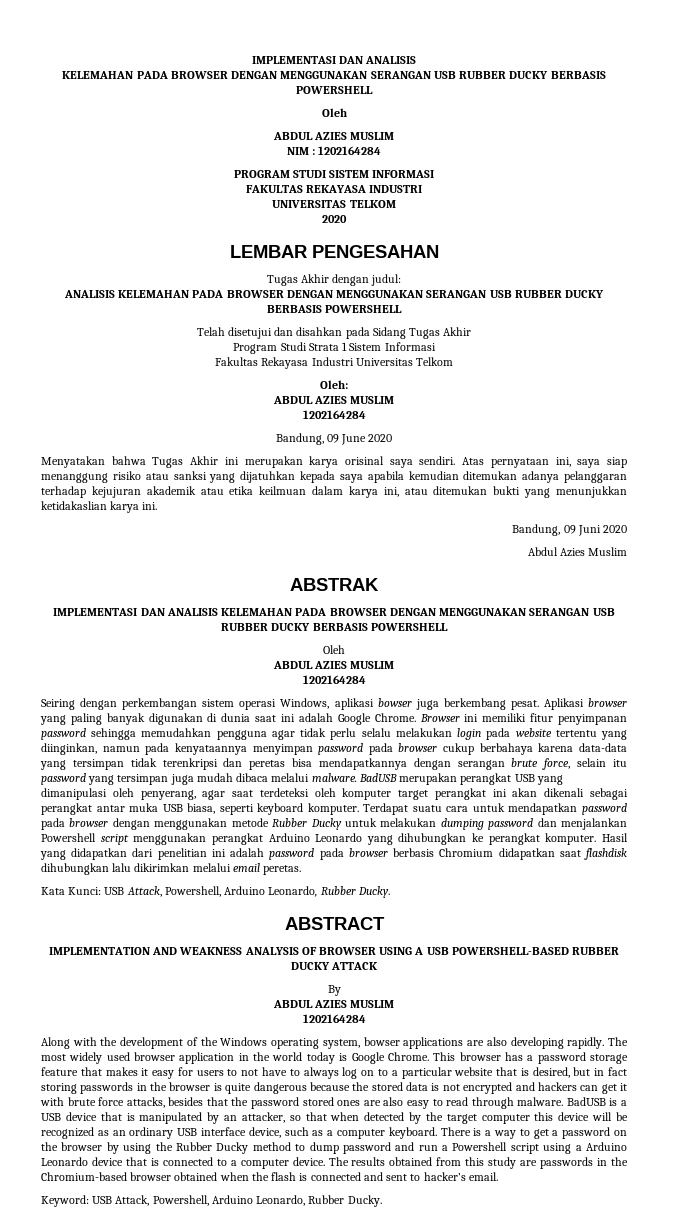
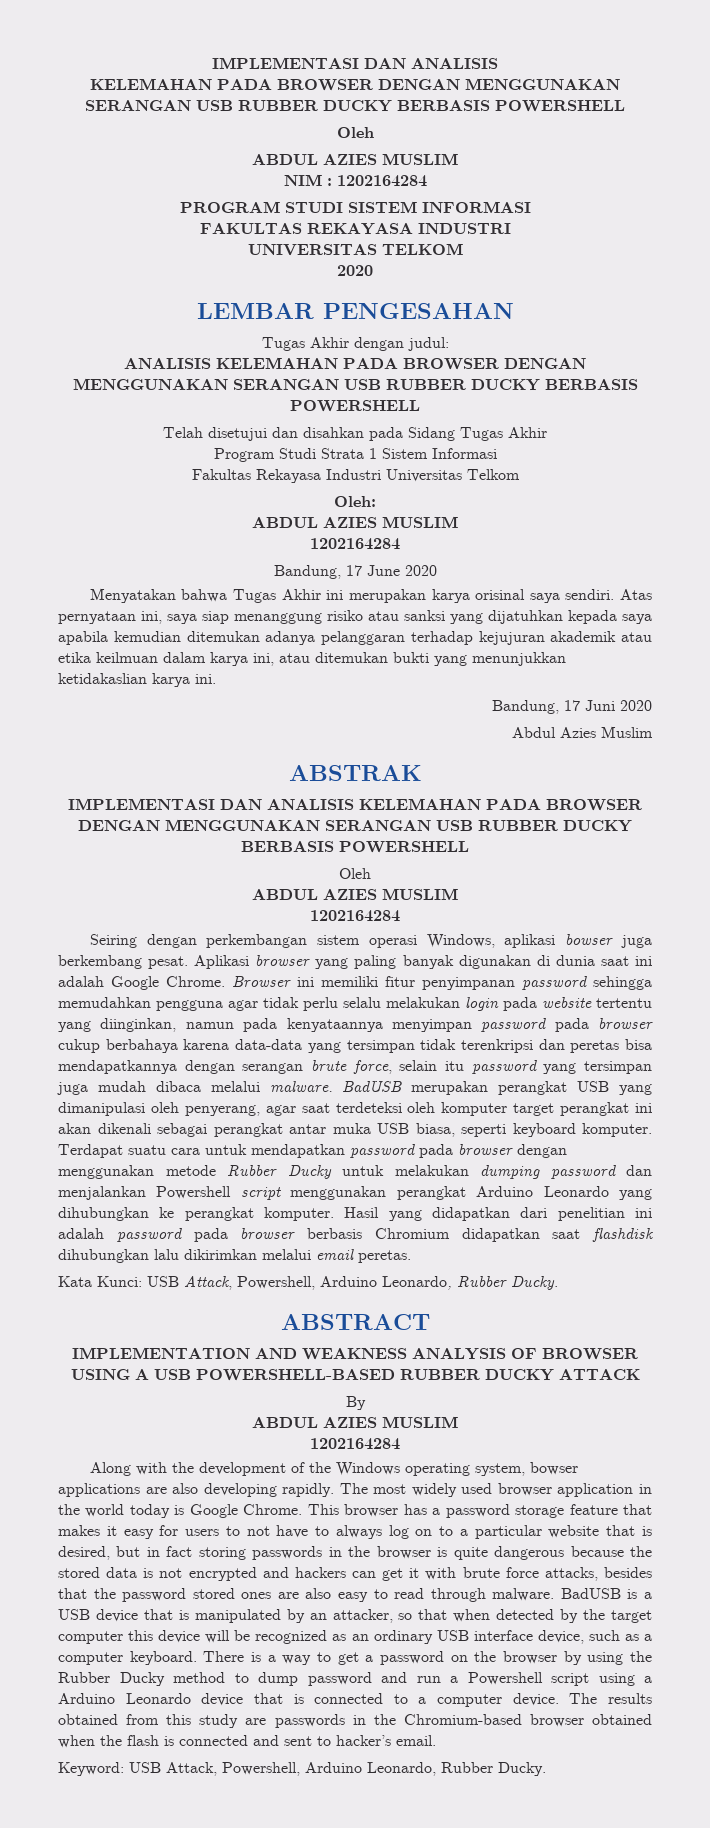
[326,434,339,443] 09 -> [345,565,362,576] 17
[563,525,576,534] 09 -> [564,700,580,711] 17

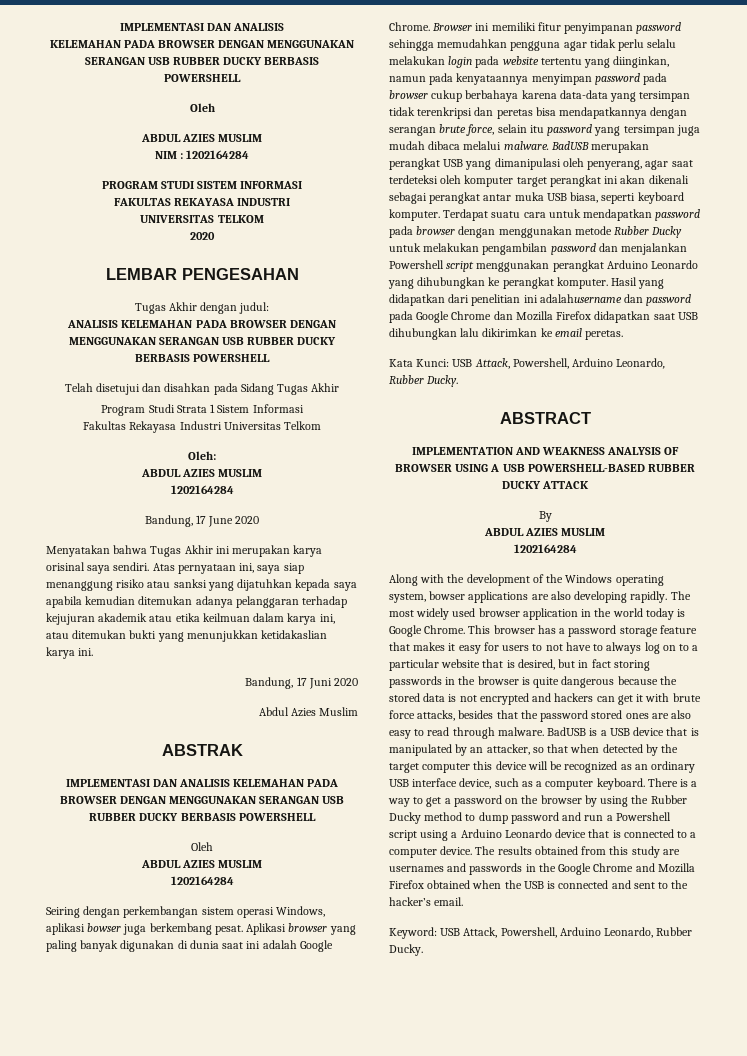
[480,1165,540,1179] dumping -> [482,243,548,255] pengambilan
[58,1228,450,1242] adalah password pada browser berbasis Chromium -> [539,294,692,306] [389,311,592,323] adalahusername dan password pada Google Chrome dan Mozilla Firefox
[592,1228,654,1242] flashdisk -> [677,312,698,320] USB
[262,1249,311,1260] melalui -> [540,328,553,337] ke
[274,1714,584,1728] passwords in the Chromium-based browser -> [389,863,695,875] [389,880,424,889] usernames and passwords in the Google Chrome and Mozilla Firefox
[127,1735,159,1746] flash -> [523,881,544,889] USB
(331, 1741) none -> [671,880,689,889] the

